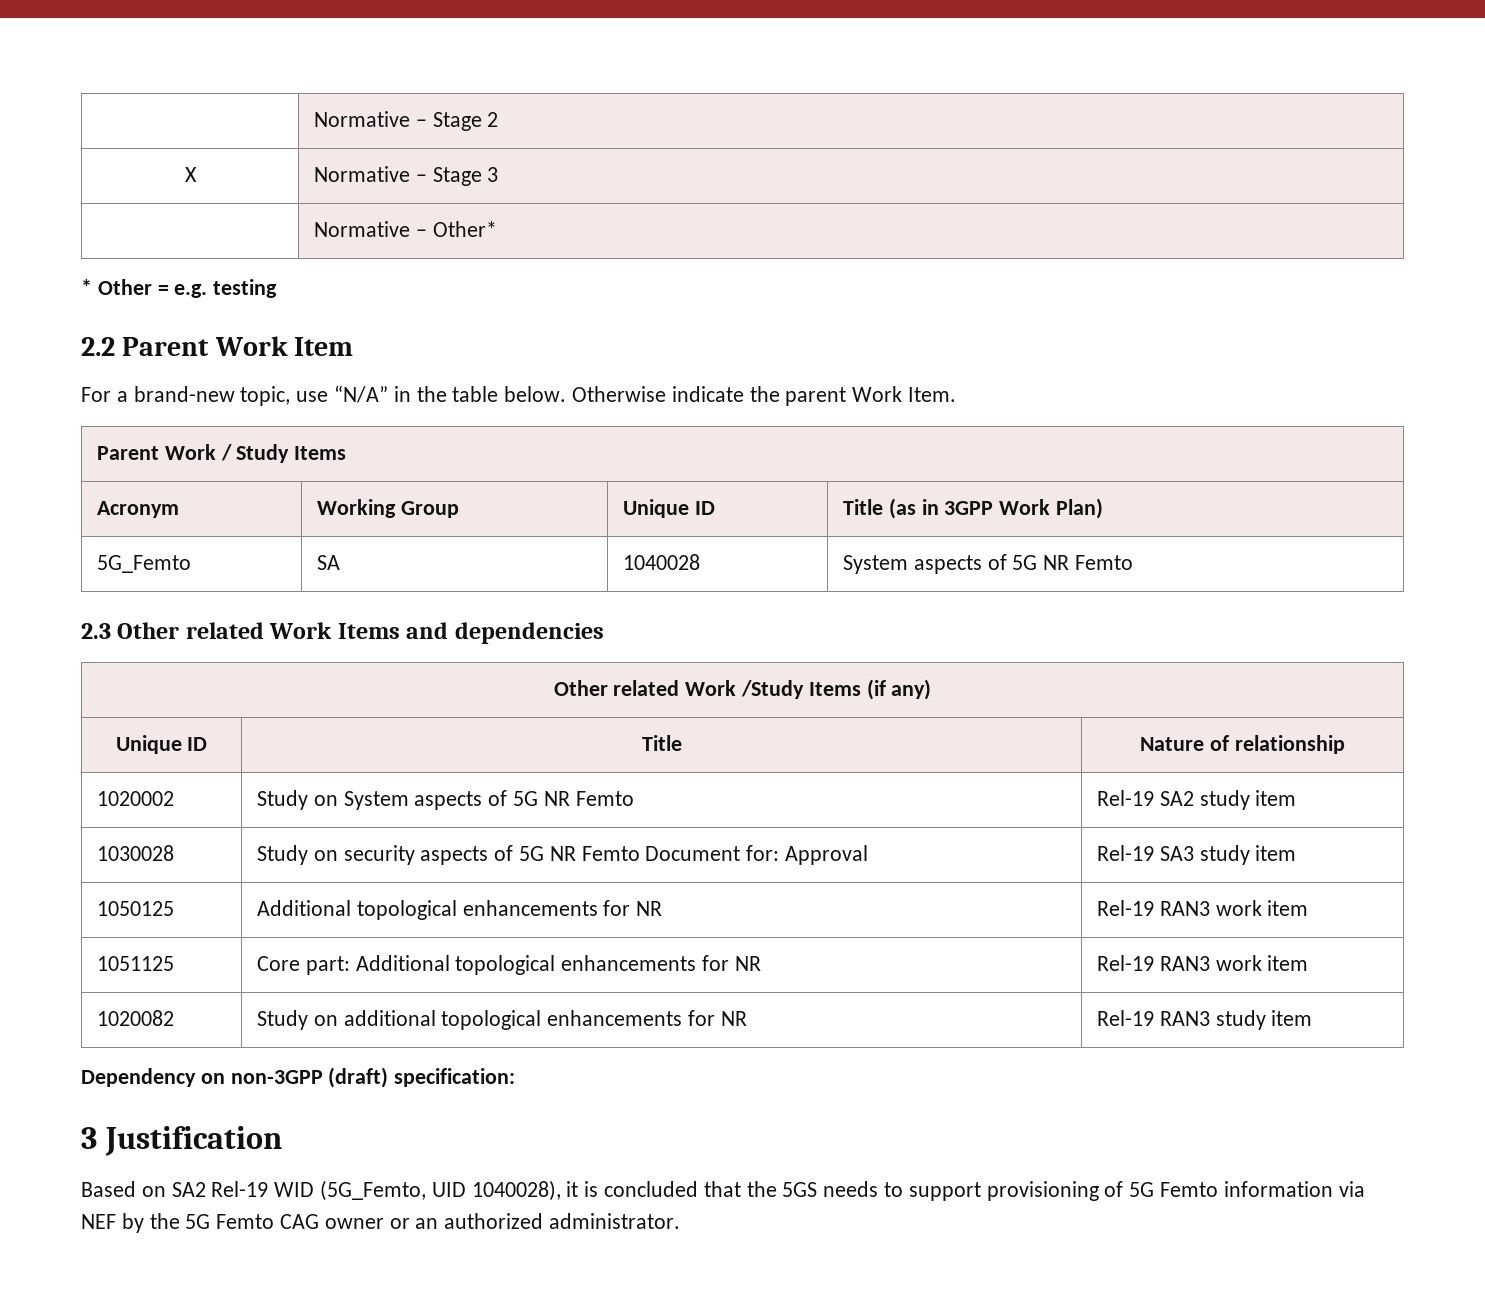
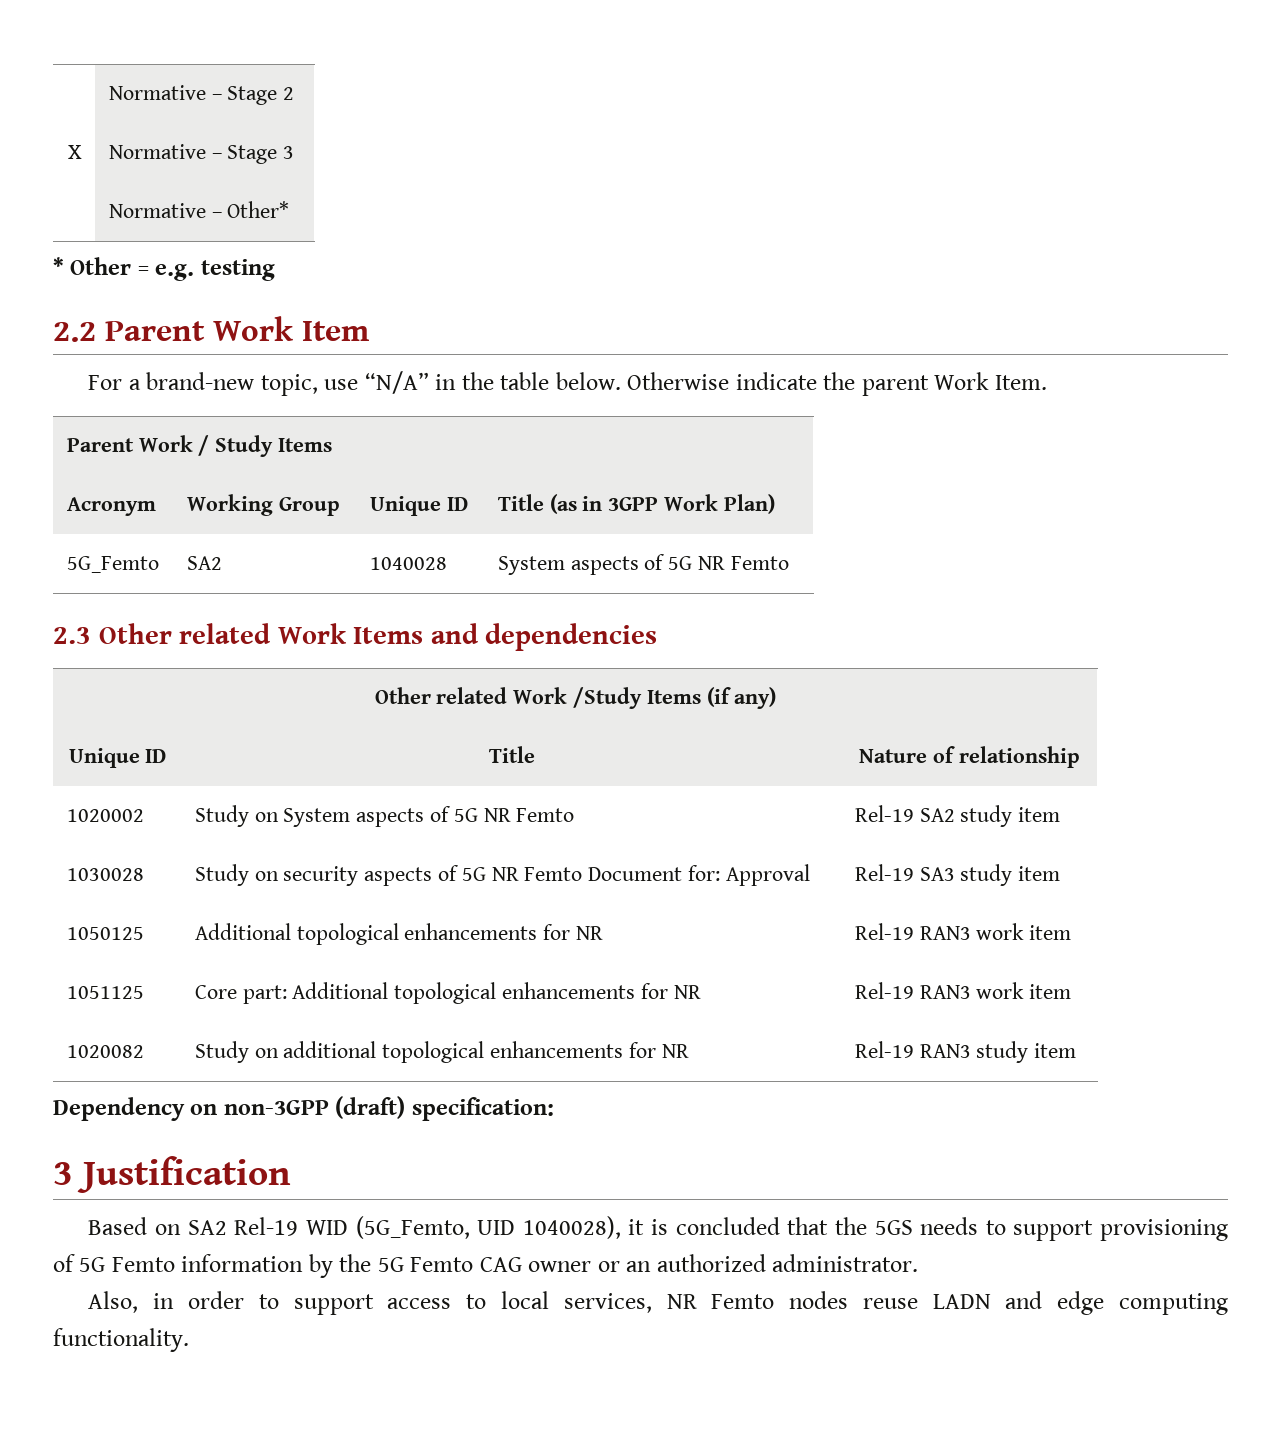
[316,555,340,570] SA -> [186,556,222,570] SA2
[1338,1181,1365,1197] [81,1214,116,1229] via NEF -> (304, 1263) none
(681, 1221) none -> [88,1291,1228,1315] [53,1328,189,1352] // Also, in order to support access to local services, NR Femto nodes reuse LADN and edge computing functionality.

